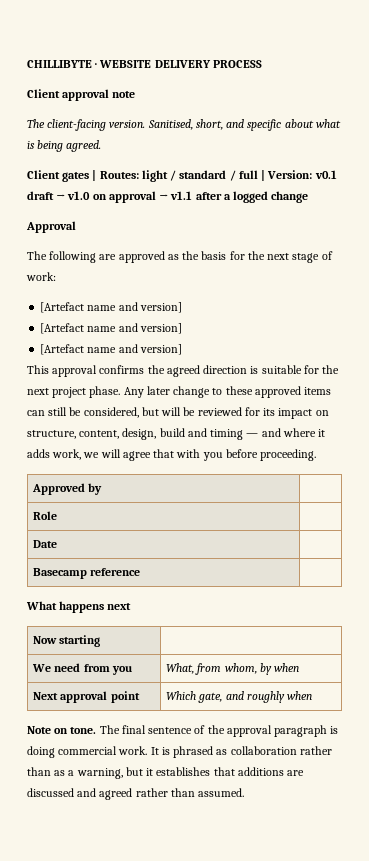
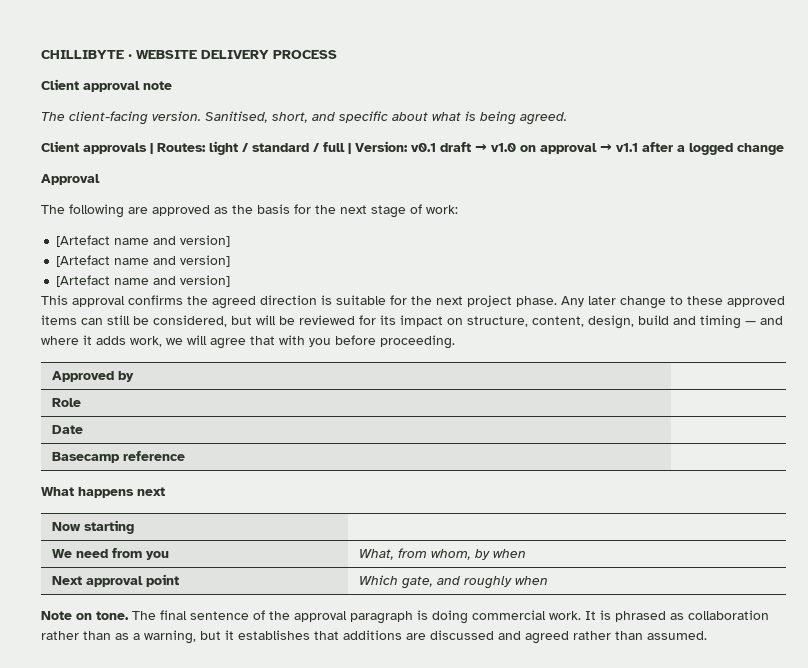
[62,172,90,182] gates -> [83,143,147,154] approvals

